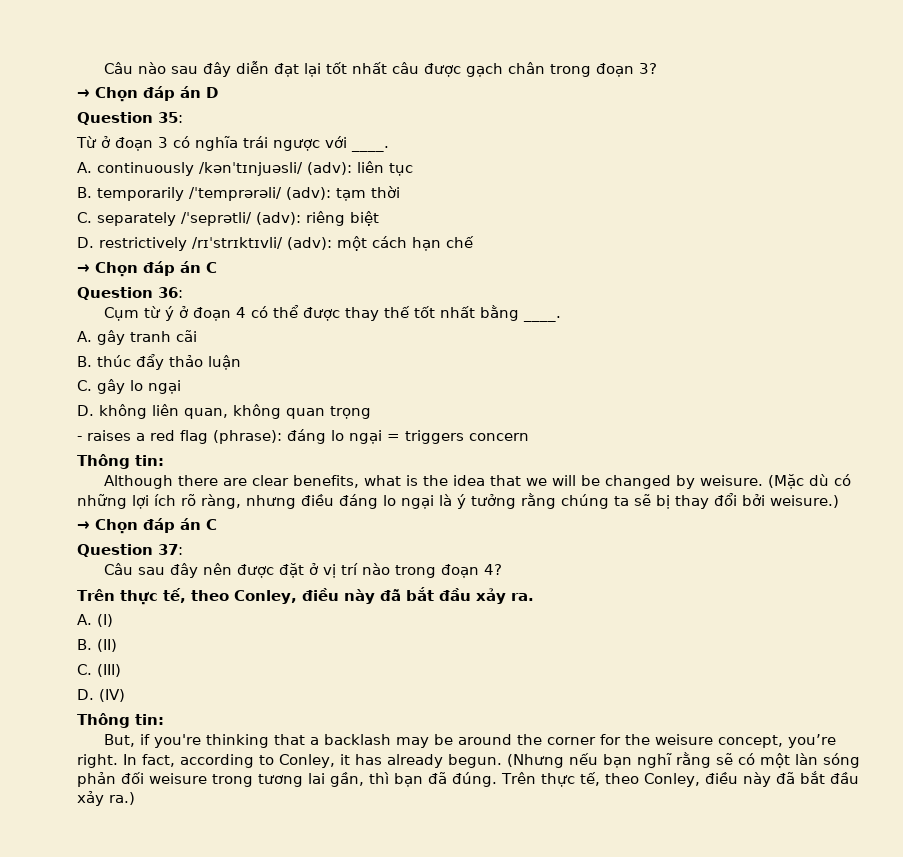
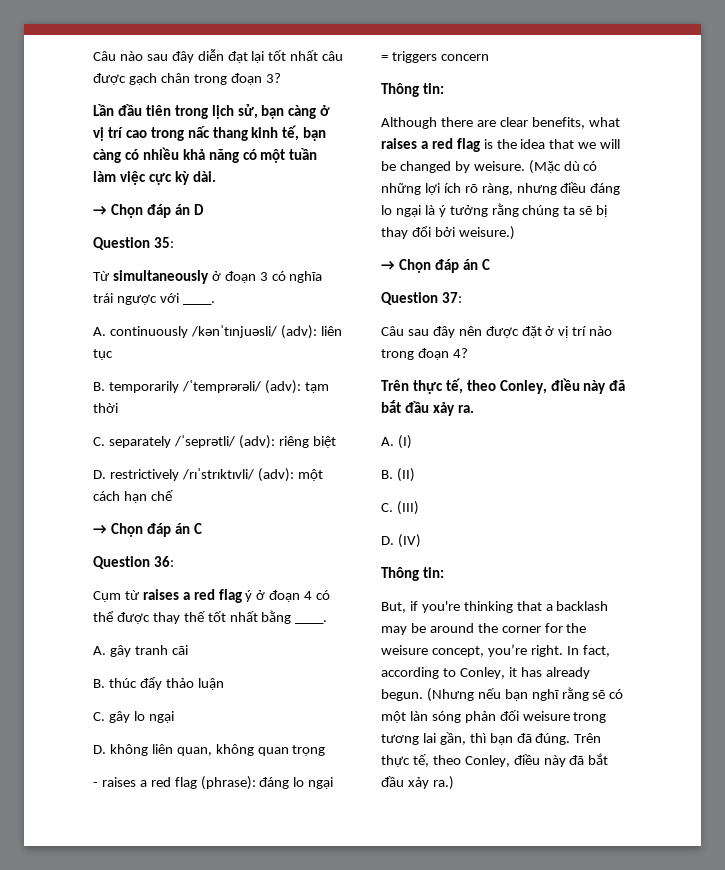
(658, 68) none -> [93,104,331,119] [93,125,327,141] [93,147,318,163] [93,171,216,185] // Lần đầu tiên trong lịch sử, bạn càng ở vị trí cao trong nấc thang kinh tế, bạn càng có nhiều khả năng có một tuần làm việc cực kỳ dài.
(97, 142) none -> [112,270,209,284] simultaneously
(162, 312) none -> [142,589,242,603] raises a red flag
(402, 480) none -> [381,138,480,152] raises a red flag

